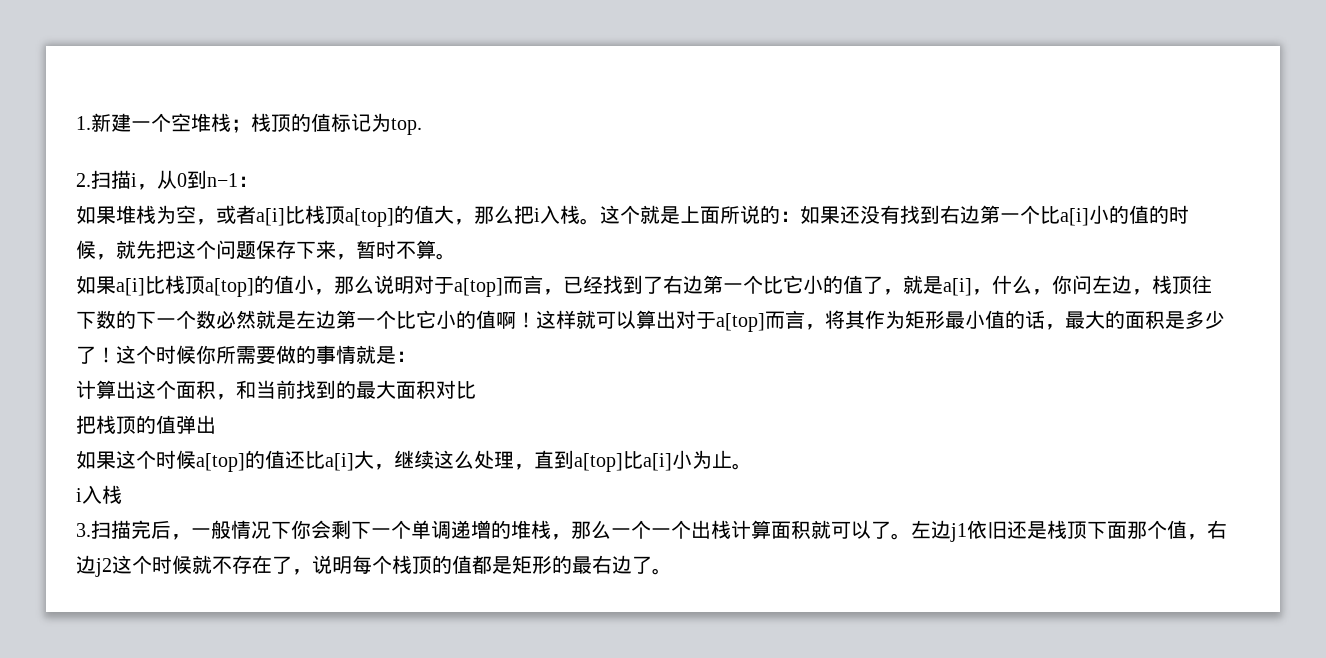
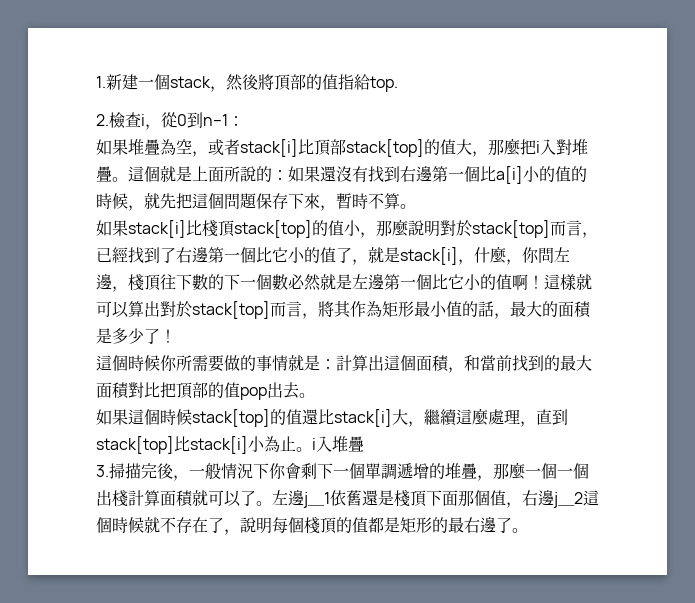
[151,113,391,133] 个空堆栈；栈顶的值标记为 -> [154,74,370,92] 個stack，然後將頂部的值指給
[91,170,177,190] 扫描i，从 -> [109,112,178,130] 檢查i，從
[136,205,176,224] 栈为 -> [144,139,176,155] 疊為
[256,205,394,227] a[i]比栈顶a[top] -> [240,139,424,157] stack[i]比頂部stack[top]
[494,205,514,224] 么 -> [504,138,520,156] 麼
[560,205,640,225] 栈。这个 -> [556,139,588,155] [96,166,160,182] 對堆疊。這個
[740,205,760,224] 说 -> [240,166,256,182] 說
[840,205,880,224] 还没 -> [320,166,352,182] 還沒
[960,205,1040,224] 边第一个 -> [416,166,480,182] 邊第一個
[1169,205,1189,224] 时 -> [96,193,112,209] 時
[176,240,456,260] [76,275,503,297] 这个问题保存下来，暂时不算。 // 如果a[i]比栈顶a[top]的值小，那么说明对于a[top] -> [192,193,416,211] [96,219,550,238] 這個問題保存下來，暫時不算。 // 如果stack[i]比棧頂stack[top]的值小，那麼說明對於stack[top]
[583,275,603,294] 经 -> [112,247,128,263] 經
[683,275,763,294] 边第一个 -> [192,247,256,263] 邊第一個
[943,275,1212,296] [76,310,216,329] a[i]，什么，你问左边，栈顶往下数的下一个数 -> [400,246,570,265] [96,274,288,292] stack[i]，什麼，你問左邊，棧頂往下數的下一個數
[316,310,396,329] 边第一个 -> [368,274,432,290] 邊第一個
[536,310,576,329] 这样 -> [544,274,576,290] 這樣
[676,310,905,332] 对于a[top]而言，将其作为 -> [160,301,382,319] 對於stack[top]而言，將其作為
[1025,310,1045,329] 话 -> [478,301,494,317] 話
[1145,310,1165,329] 积 -> [574,301,592,318] 積
[116,345,176,364] 这个时 -> [96,355,144,371] // 這個時
[76,380,276,400] // 计算出这个面积，和当 -> [336,355,496,373] 計算出這個面積，和當
[416,380,476,399] [76,415,216,434] [76,450,712,472] 积对比 // 把栈顶的值弹出 // 如果这个时候a[top]的值还比a[i]大，继续这么处理，直到a[top]比a[i]小为 -> [112,382,315,400] [96,408,568,427] [96,436,280,454] 積對比把頂部的值pop出去。 // 如果這個時候stack[top]的值還比stack[i]大，繼續這麼處理，直到stack[top]比stack[i]小為
[76,485,122,504] // i入栈 -> [312,436,364,452] i入堆疊
[91,520,1227,542] [76,555,172,577] 扫描完后，一般情况下你会剩下一个单调递增的堆栈，那么一个一个出栈计算面积就可以了。左边j1依旧还是栈顶下面那个值，右边j2这个时 -> [109,462,589,481] [96,490,324,508] [324,490,574,508] [574,490,599,506] [96,517,128,533] 掃描完後，一般情況下你會剩下一個單調遞增的堆疊，那麼一個一個出棧計算面積就可以了。左邊j＿1依舊還是棧頂下面那個值，右邊j＿2這個時
[312,555,432,574] 说明每个栈顶 -> [240,517,336,534] 說明每個棧頂
[612,555,632,574] 边 -> [480,517,496,533] 邊

